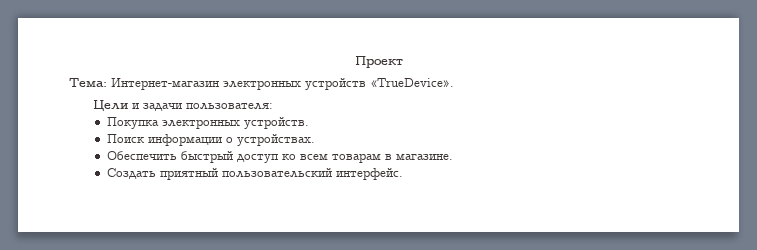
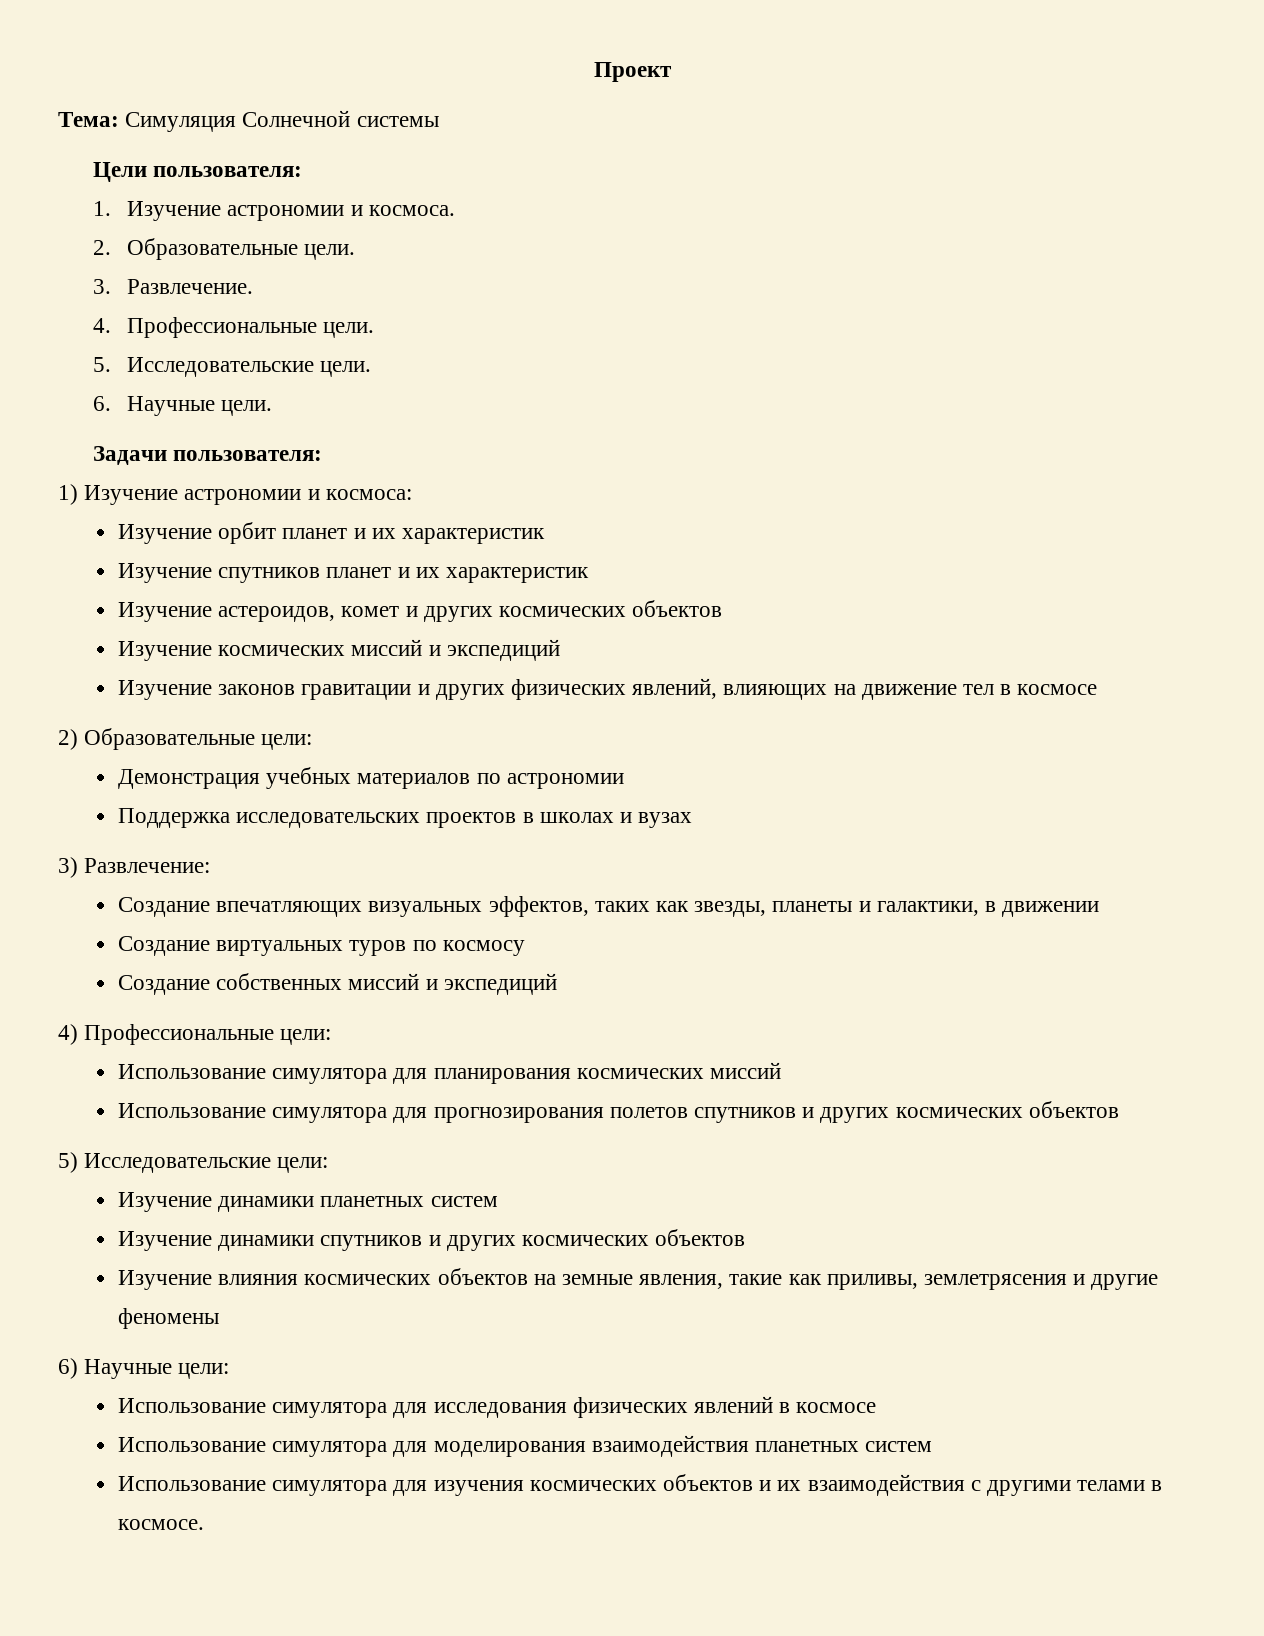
[111,78,454,90] Интернет-магазин электронных устройств «TrueDevice». -> [125,110,439,132] Симуляция Солнечной системы
[131,103,273,111] [106,117,309,129] [106,134,315,146] [106,151,453,163] [106,168,403,180] и задачи пользователя: // Покупка электронных устройств. // Поиск информации о устройствах. // Обеспечить быстрый доступ ко всем товарам в магазине. // Создать приятный пользовательский интерфейс. -> [152,166,302,177] [92,201,455,221] [92,238,356,260] [92,279,254,294] [92,317,375,338] [92,357,372,377] [92,396,273,416] [92,446,322,465] [58,484,412,505] [117,522,545,544] [117,563,589,583] [117,600,723,622] [117,639,560,661] [117,678,1098,700] [58,728,313,750] [117,767,624,789] [117,808,693,828] [58,857,211,878] [117,896,1100,917] [117,936,525,956] [117,973,557,995] [58,1024,332,1045] [117,1062,781,1084] [117,1101,1119,1123] [58,1152,329,1173] [117,1192,498,1212] [117,1229,746,1251] [117,1268,1159,1290] [117,1308,219,1329] [58,1358,230,1379] [117,1396,877,1418] [117,1435,933,1457] [117,1474,1163,1496] [117,1519,204,1530] пользователя: // 1. Изучение астрономии и космоса. // 2. Образовательные цели. // 3. Развлечение. // 4. Профессиональные цели. // 5. Исследовательские цели. // 6. Научные цели. // Задачи пользователя: // 1) Изучение астрономии и космоса: // Изучение орбит планет и их характеристик // Изучение спутников планет и их характеристик // Изучение астероидов, комет и других космических объектов // Изучение космических миссий и экспедиций // Изучение законов гравитации и других физических явлений, влияющих на движение тел в космосе // 2) Образовательные цели: // Демонстрация учебных материалов по астрономии // Поддержка исследовательских проектов в школах и вузах // 3) Развлечение: // Создание впечатляющих визуальных эффектов, таких как звезды, планеты и галактики, в движении // Создание виртуальных туров по космосу // Создание собственных миссий и экспедиций // 4) Профессиональные цели: // Использование симулятора для планирования космических миссий // Использование симулятора для прогнозирования полетов спутников и других космических объектов // 5) Исследовательские цели: // Изучение динамики планетных систем // Изучение динамики спутников и других космических объектов // Изучение влияния космических объектов на земные явления, такие как приливы, землетрясения и другие феномены // 6) Научные цели: // Использование симулятора для исследования физических явлений в космосе // Использование симулятора для моделирования взаимодействия планетных систем // Использование симулятора для изучения космических объектов и их взаимодействия с другими телами в космосе.

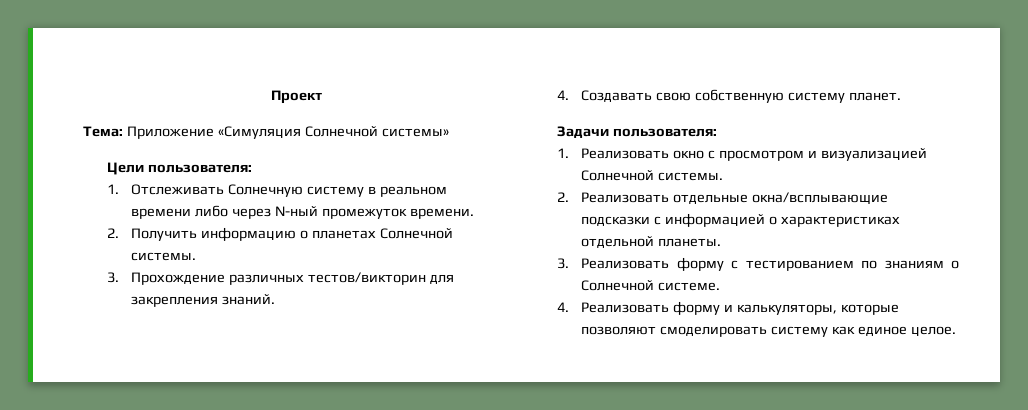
[125,110,439,132] Симуляция Солнечной системы -> [126,126,449,139] Приложение «Симуляция Солнечной системы»
[127,201,455,221] [92,238,356,260] [92,279,254,294] [92,317,375,338] [92,357,372,377] [92,396,273,416] [92,446,322,465] [58,484,412,505] [117,522,545,544] [117,563,589,583] [117,600,723,622] [117,639,560,661] [117,678,1098,700] [58,728,313,750] [117,767,624,789] [117,808,693,828] [58,857,211,878] [117,896,1100,917] [117,936,525,956] [117,973,557,995] [58,1024,332,1045] [117,1062,781,1084] [117,1101,1119,1123] [58,1152,329,1173] [117,1192,498,1212] [117,1229,746,1251] [117,1268,1159,1290] [117,1308,219,1329] [58,1358,230,1379] [117,1396,877,1418] [117,1435,933,1457] [117,1474,1163,1496] [117,1519,204,1530] Изучение астрономии и космоса. // 2. Образовательные цели. // 3. Развлечение. // 4. Профессиональные цели. // 5. Исследовательские цели. // 6. Научные цели. // Задачи пользователя: // 1) Изучение астрономии и космоса: // Изучение орбит планет и их характеристик // Изучение спутников планет и их характеристик // Изучение астероидов, комет и других космических объектов // Изучение космических миссий и экспедиций // Изучение законов гравитации и других физических явлений, влияющих на движение тел в космосе // 2) Образовательные цели: // Демонстрация учебных материалов по астрономии // Поддержка исследовательских проектов в школах и вузах // 3) Развлечение: // Создание впечатляющих визуальных эффектов, таких как звезды, планеты и галактики, в движении // Создание виртуальных туров по космосу // Создание собственных миссий и экспедиций // 4) Профессиональные цели: // Использование симулятора для планирования космических миссий // Использование симулятора для прогнозирования полетов спутников и других космических объектов // 5) Исследовательские цели: // Изучение динамики планетных систем // Изучение динамики спутников и других космических объектов // Изучение влияния космических объектов на земные явления, такие как приливы, землетрясения и другие феномены // 6) Научные цели: // Использование симулятора для исследования физических явлений в космосе // Использование симулятора для моделирования взаимодействия планетных систем // Использование симулятора для изучения космических объектов и их взаимодействия с другими телами в космосе. -> [131,184,447,197] [131,205,474,219] [107,227,453,241] [131,252,197,261] [107,272,454,285] [131,294,276,307] [557,89,901,103] [557,126,718,138] [557,148,927,161] [581,170,724,181] [557,192,889,204] [581,213,900,227] [581,236,722,248] [557,257,959,271] [581,280,721,291] [557,301,899,315] [581,326,956,337] Отслеживать Солнечную систему в реальном времени либо через N-ный промежуток времени. // 2. Получить информацию о планетах Солнечной системы. // 3. Прохождение различных тестов/викторин для закрепления знаний. // 4. Создавать свою собственную систему планет. // Задачи пользователя: // 1. Реализовать окно с просмотром и визуализацией Солнечной системы. // 2. Реализовать отдельные окна/всплывающие подсказки с информацией о характеристиках отдельной планеты. // 3. Реализовать форму с тестированием по знаниям о Солнечной системе. // 4. Реализовать форму и калькуляторы, которые позволяют смоделировать систему как единое целое.

